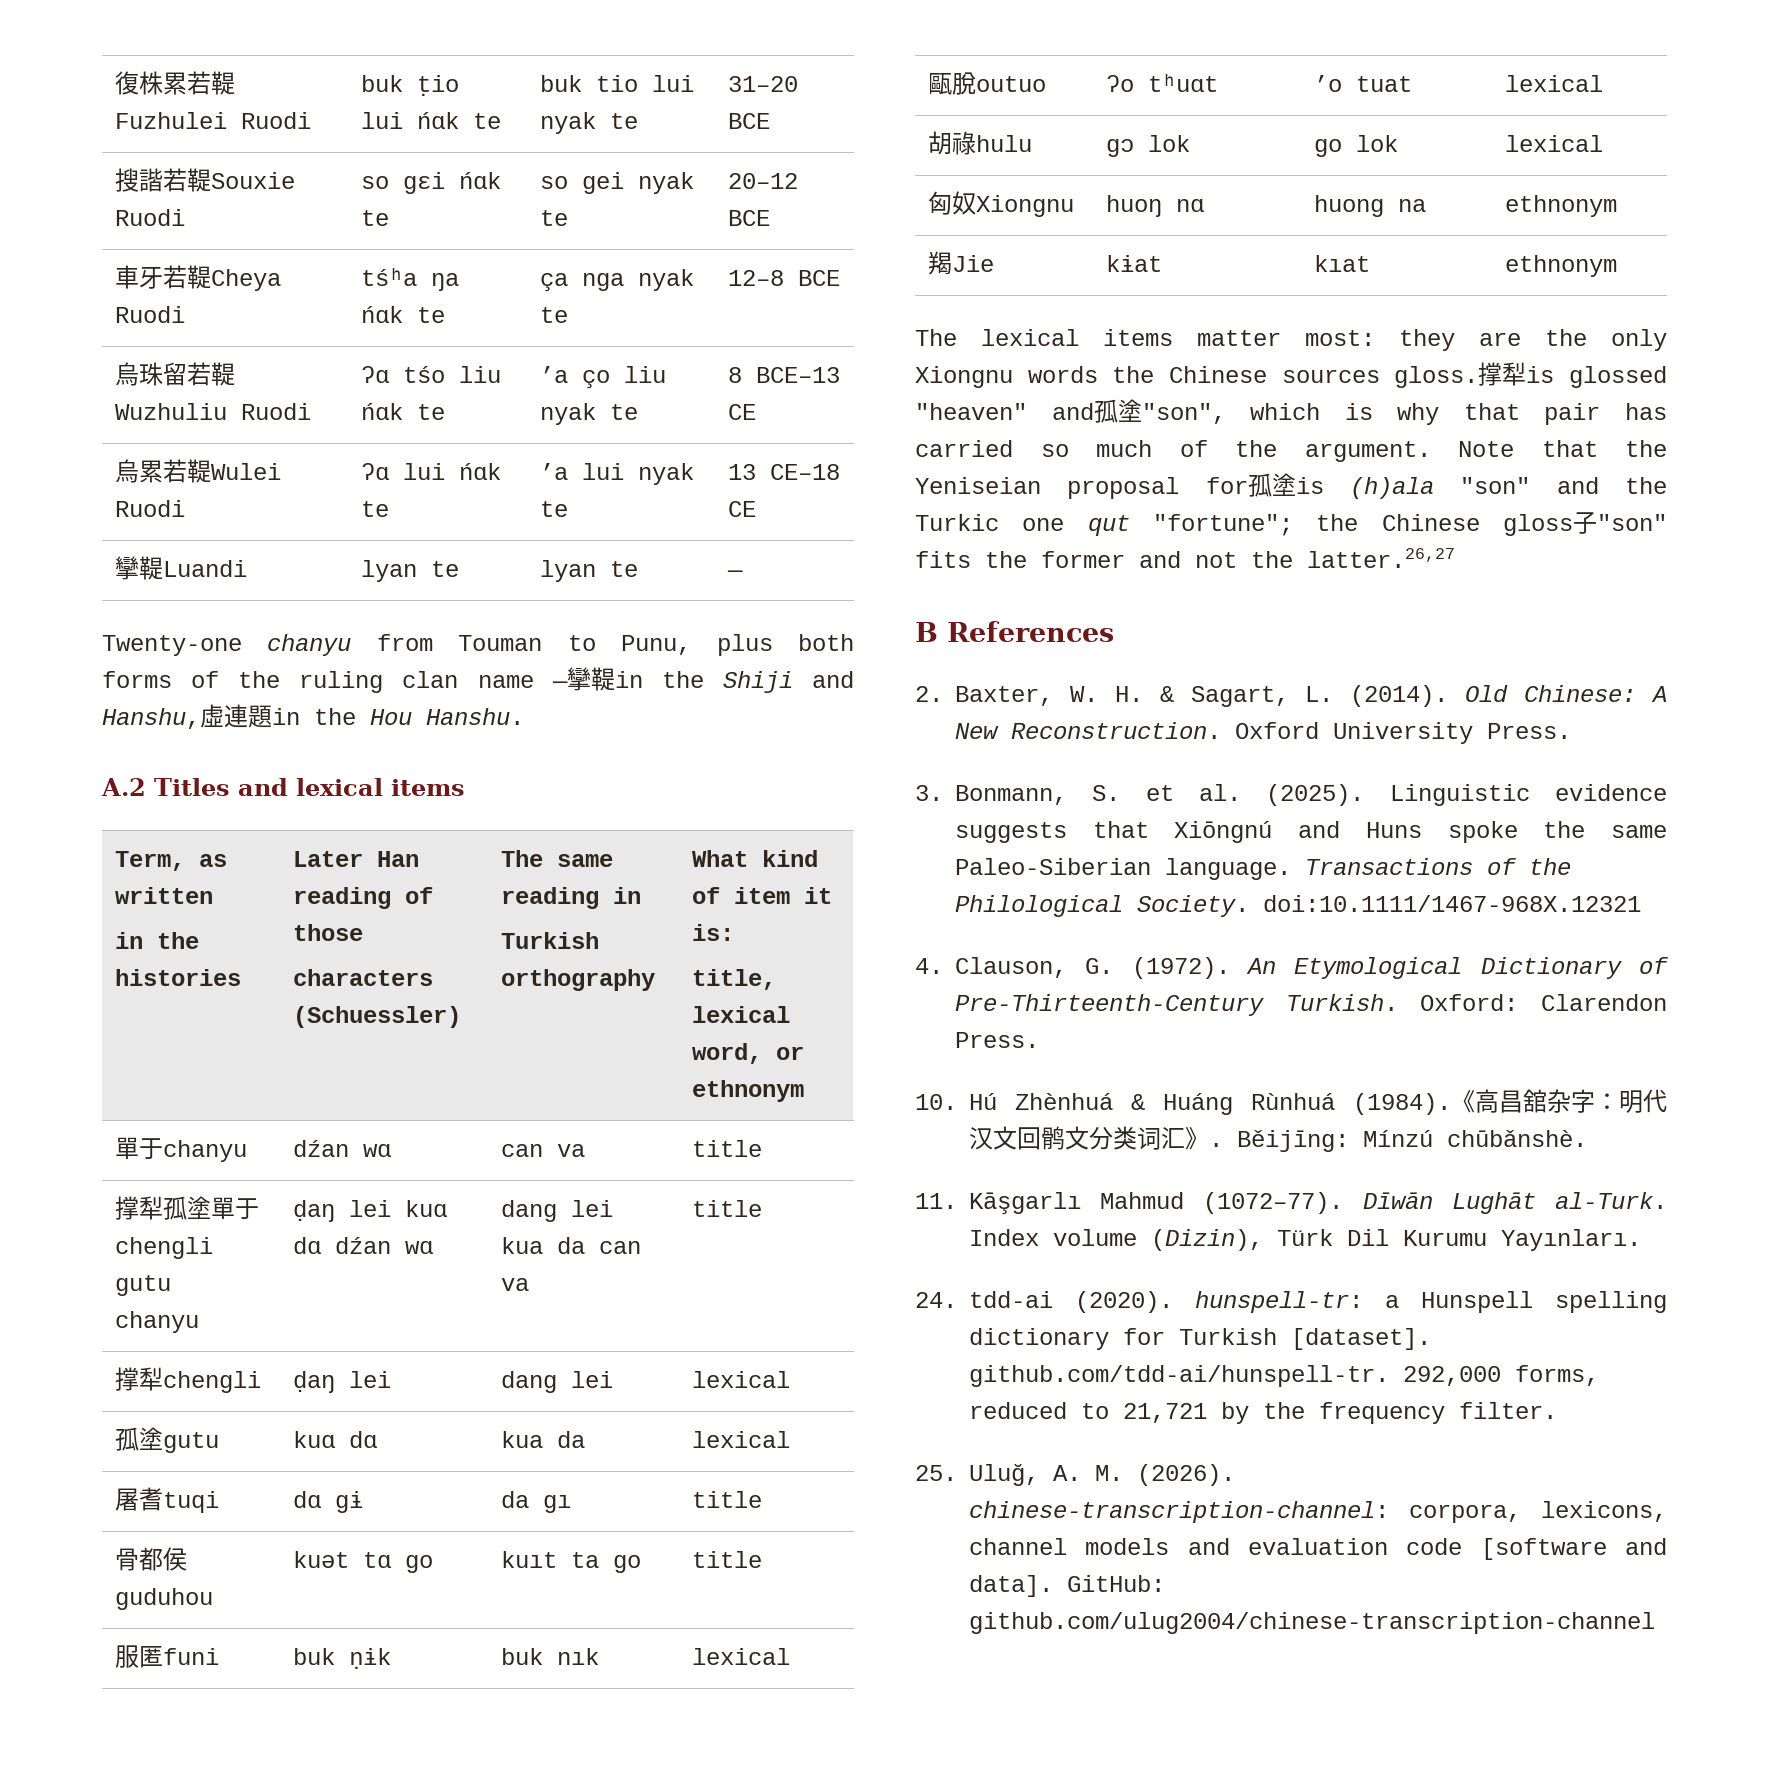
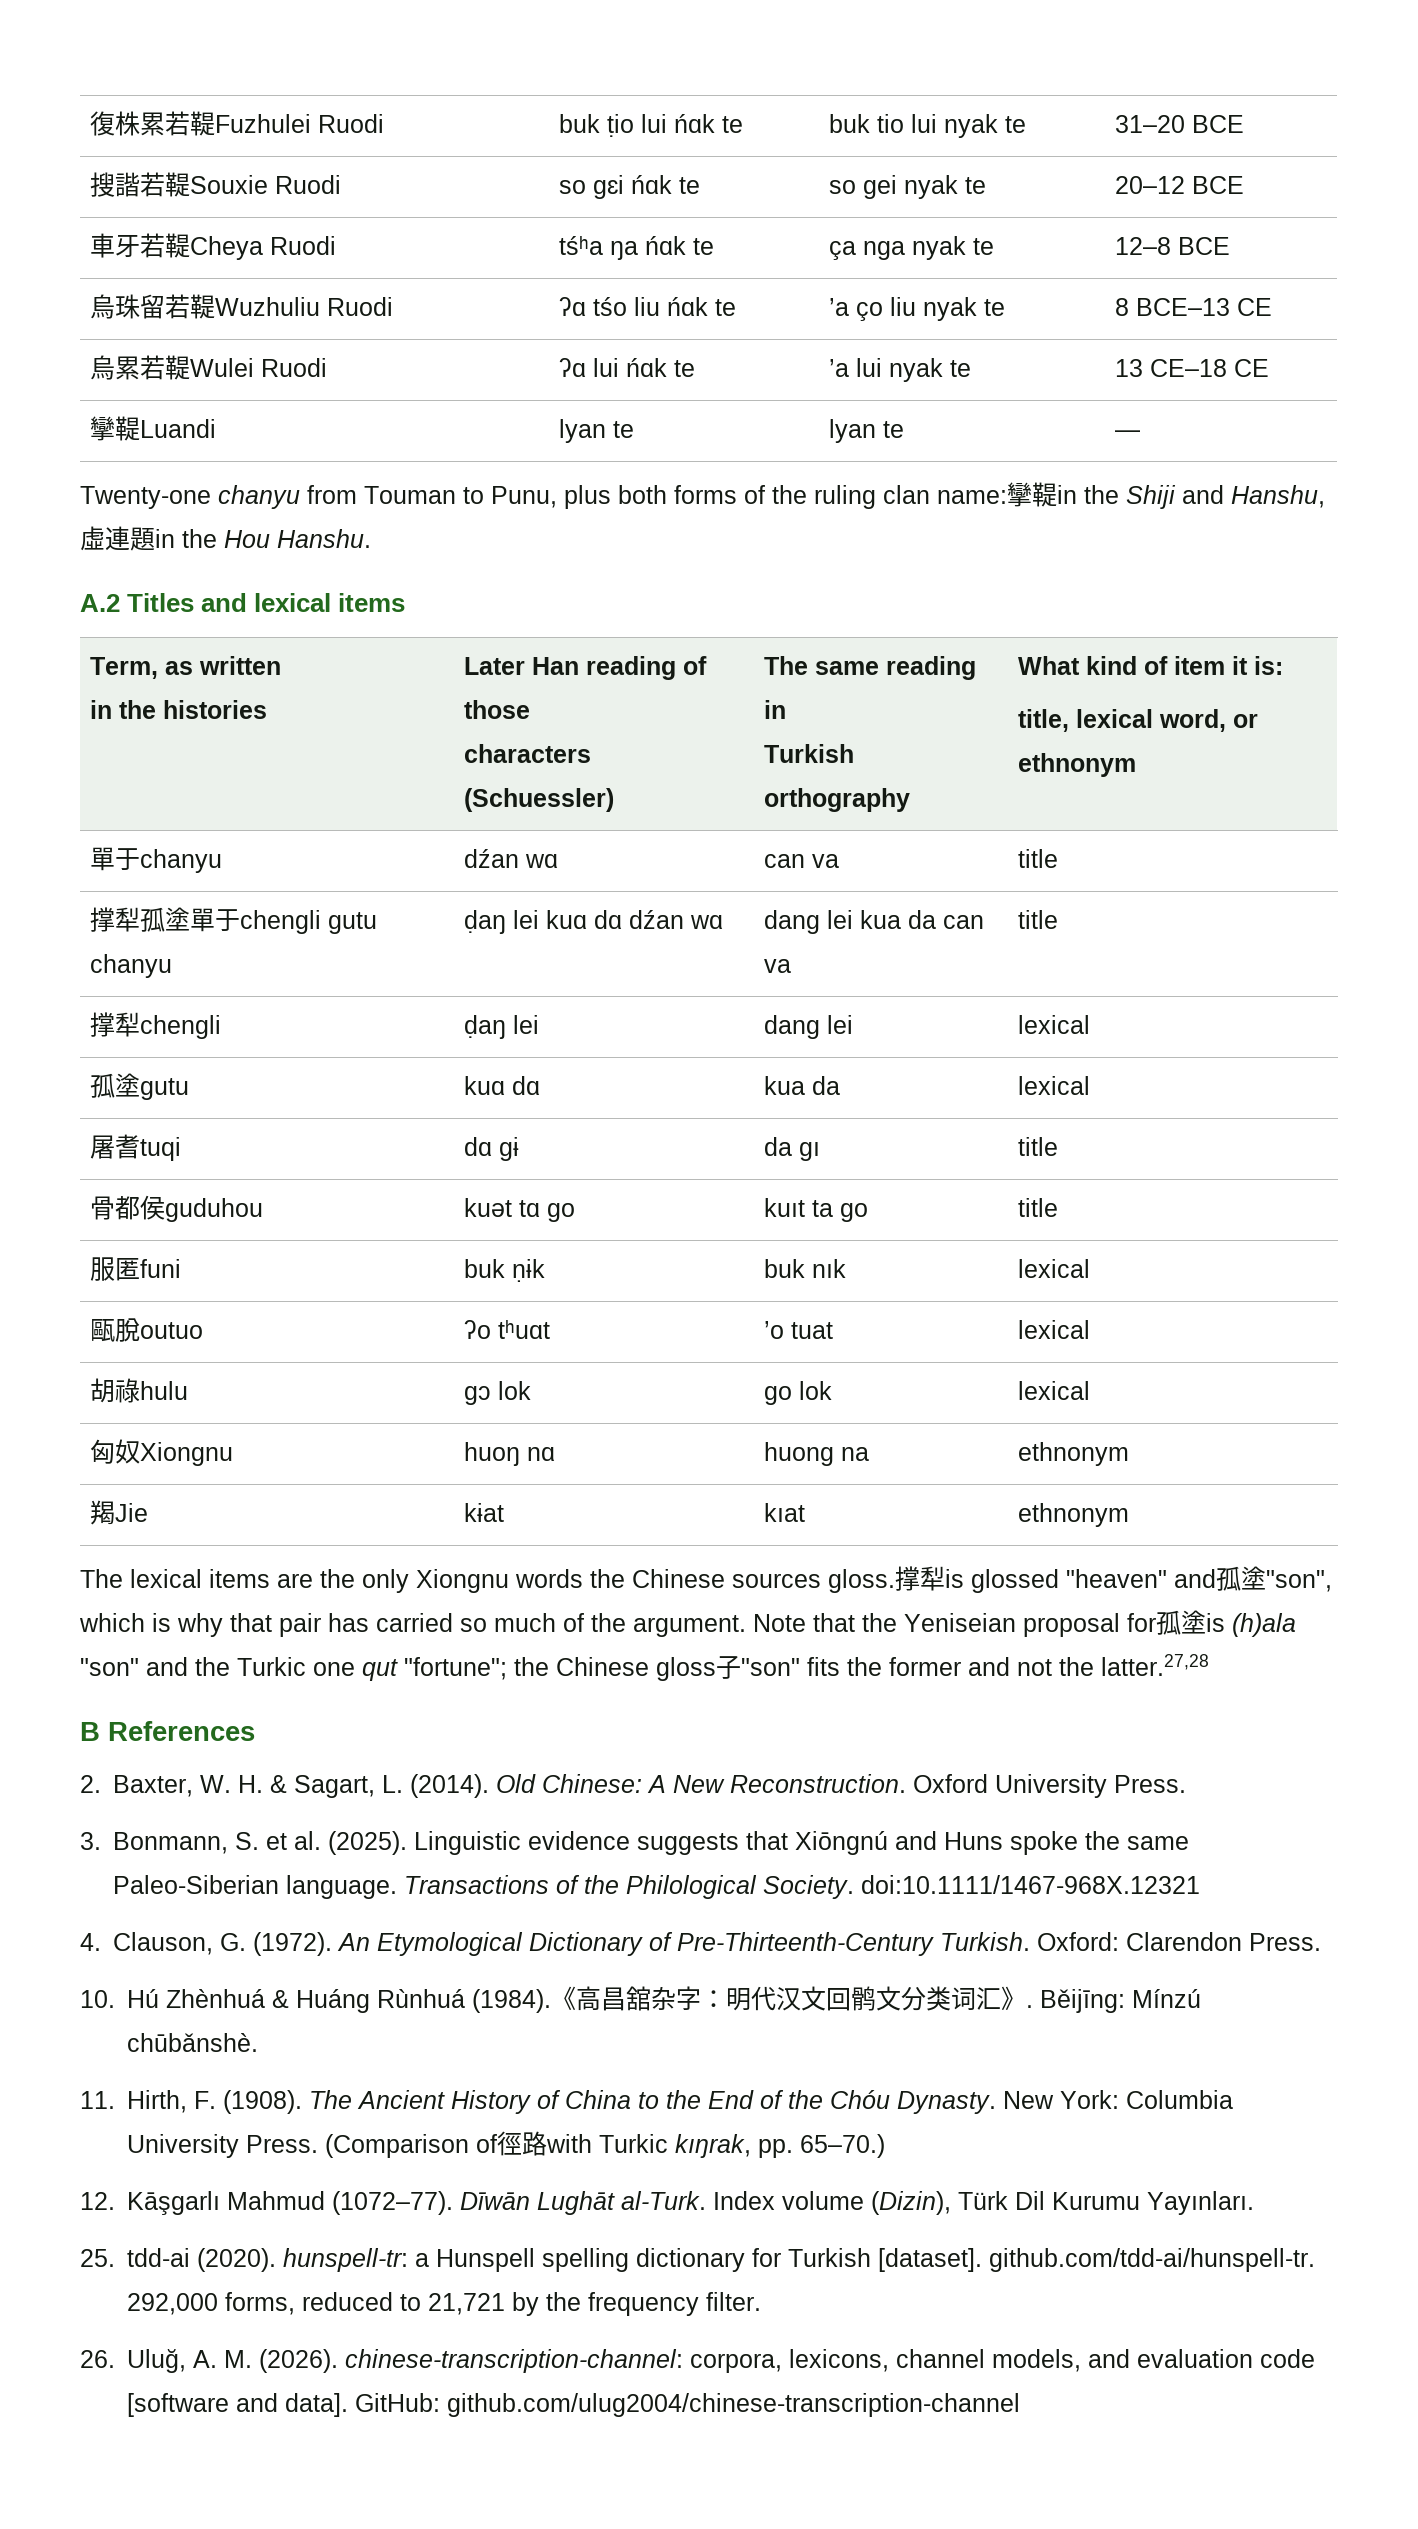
[477,675,568,688] name — -> [937,490,1007,504] name:
[1197,329,1455,351] matter most: they -> (270, 1578) none
[1307,548,1455,568] latter.26,27 -> [1101,1654,1209,1676] latter.27,28
(957, 1201) none -> [127,2090,1234,2114] [127,2131,886,2158] [80,2192,115,2210] Hirth, F. (1908). The Ancient History of China to the End of the Chóu Dynasty. New York: Columbia University Press. (Comparison of徑路with Turkic kıŋrak, pp. 65–70.) // 12.
[915,1292,957,1308] 24. -> [80,2249,115,2267] 25.
[915,1465,957,1481] 25. -> [80,2350,115,2368] 26.
[1085,1538,1170,1555] models -> [992,2349,1082,2372] models,

